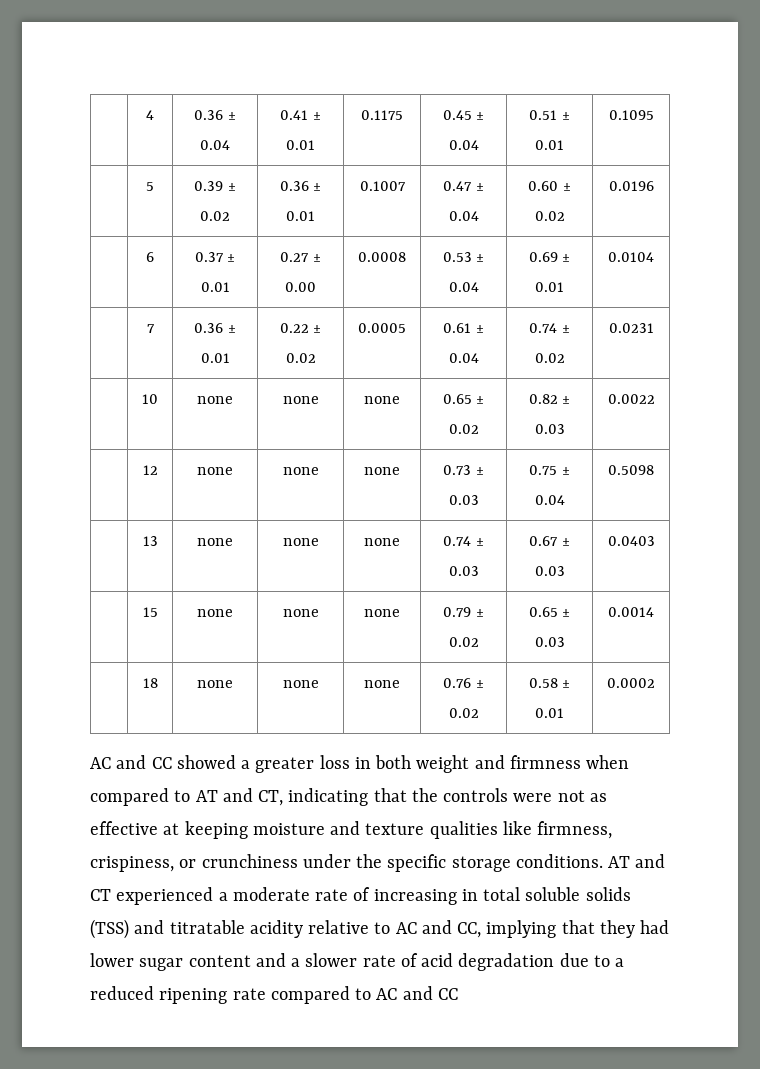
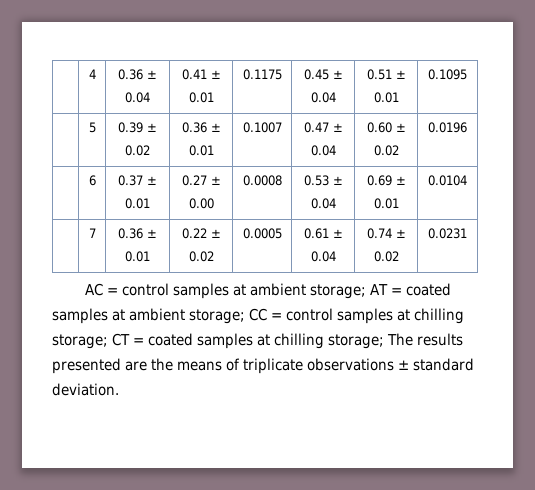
[142,394,158,404] [197,396,233,404] [282,396,319,404] [364,396,400,404] [442,394,485,404] [448,424,479,434] [528,394,571,404] [534,424,565,434] [607,394,655,404] [142,465,158,475] [197,467,233,475] [282,467,319,475] [364,467,400,475] [443,465,484,475] [448,495,479,505] [529,465,570,475] [534,495,565,505] [608,465,654,475] [142,536,158,546] [197,538,233,546] [282,538,319,546] [364,538,400,546] [443,536,484,546] [448,566,479,576] [529,536,570,546] [534,566,565,576] [607,536,655,546] [142,607,158,617] [197,609,233,617] [282,609,319,617] [364,609,400,617] [443,607,484,617] [448,637,479,647] [528,607,571,617] [534,637,565,647] [608,607,654,617] [142,678,158,688] [197,680,233,688] [282,680,319,688] [364,680,400,688] [443,678,484,688] [448,708,479,718] [528,678,571,688] [535,708,564,718] [607,678,655,688] [90,755,630,773] [90,788,607,806] [90,821,613,839] [90,854,666,872] [90,887,631,905] [90,919,670,939] [90,953,625,971] [90,986,458,1004] // | 10 | none | none | none | 0.65 ± 0.02 | 0.82 ± 0.03 | 0.0022 // | 12 | none | none | none | 0.73 ± 0.03 | 0.75 ± 0.04 | 0.5098 // | 13 | none | none | none | 0.74 ± 0.03 | 0.67 ± 0.03 | 0.0403 // | 15 | none | none | none | 0.79 ± 0.02 | 0.65 ± 0.03 | 0.0014 // | 18 | none | none | none | 0.76 ± 0.02 | 0.58 ± 0.01 | 0.0002 // AC and CC showed a greater loss in both weight and firmness when compared to AT and CT, indicating that the controls were not as effective at keeping moisture and texture qualities like firmness, crispiness, or crunchiness under the specific storage conditions. AT and CT experienced a moderate rate of increasing in total soluble solids (TSS) and titratable acidity relative to AC and CC, implying that they had lower sugar content and a slower rate of acid degradation due to a reduced ripening rate compared to AC and CC -> [85,283,452,299] [52,308,464,324] [52,333,463,349] [52,358,474,374] [52,383,119,396] // AC = control samples at ambient storage; AT = coated samples at ambient storage; CC = control samples at chilling storage; CT = coated samples at chilling storage; The results presented are the means of triplicate observations ± standard deviation.

